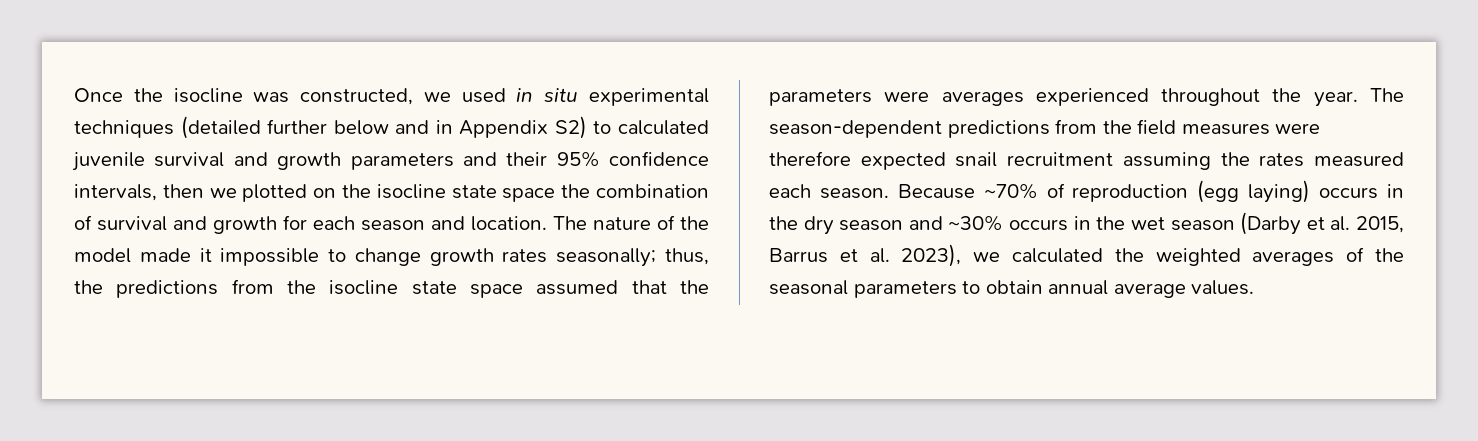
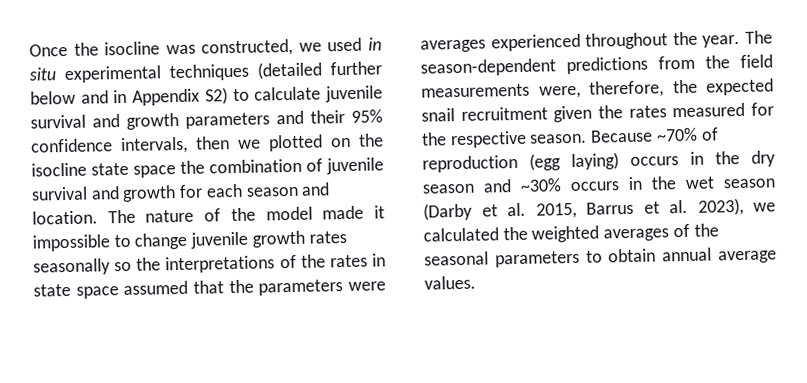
[618,120,709,135] calculated -> [254,86,322,101] calculate
(92, 222) none -> [326,157,384,175] juvenile
(421, 257) none -> [190,231,249,249] juvenile
[556,248,709,267] [74,279,399,298] seasonally; thus, the predictions from the isocline -> [33,253,387,276] seasonally so the interpretations of the rates in
[1181,123,1321,135] [769,151,851,166] measures were therefore -> [421,79,698,99] measurements were, therefore, the
[1122,152,1211,170] assuming -> [553,105,593,123] given
[769,184,811,198] each -> [751,102,774,116] [421,130,527,149] for the respective

